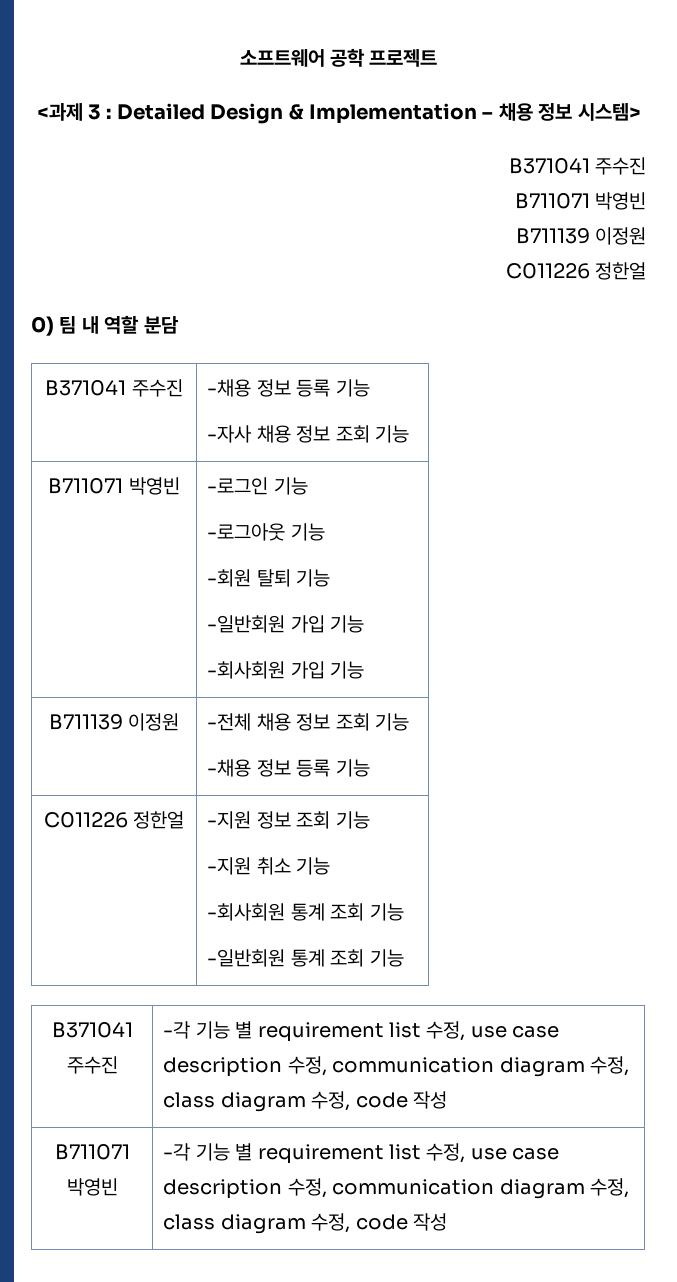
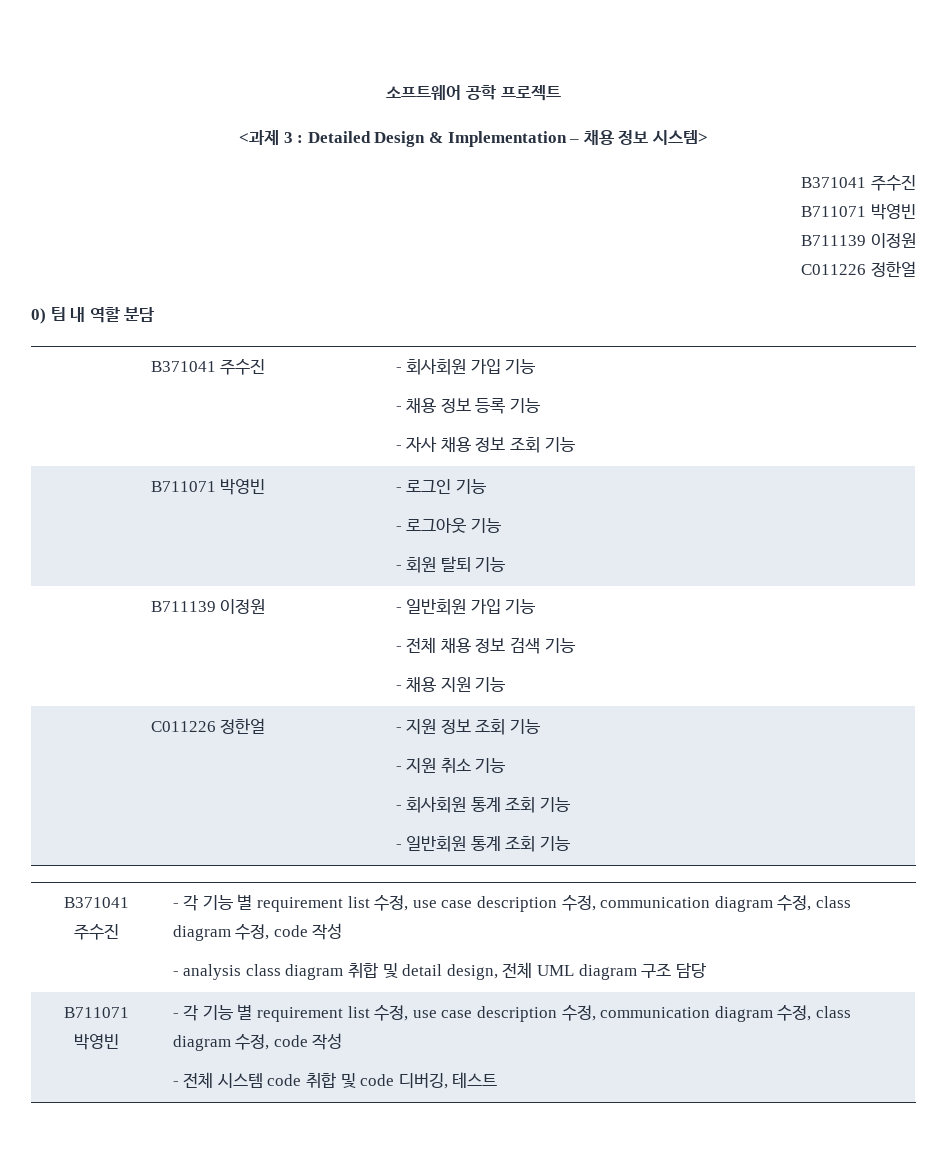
[207,379,370,397] [207,425,253,443] -채용 정보 등록 기능 // -자사 -> [395,358,536,375] [395,398,541,414] [395,436,438,452] - 회사회원 가입 기능 // - 채용 정보 등록 기능 // - 자사
[207,477,308,495] [207,523,325,541] [207,569,252,587] -로그인 기능 // -로그아웃 기능 // -회원 -> [395,479,486,494] [395,518,501,533] [395,557,437,573] - 로그인 기능 // - 로그아웃 기능 // - 회원
[207,615,365,633] [207,661,365,679] [48,713,180,731] [207,713,410,731] [207,759,331,777] // -일반회원 가입 기능 // -회사회원 가입 기능 // B711139 이정원 | -전체 채용 정보 조회 기능 // -채용 정보 등록 -> [150,599,266,614] [395,599,536,615] [395,637,575,654] [395,677,471,692] // B711139 이정원 | - 일반회원 가입 기능 // - 전체 채용 정보 검색 기능 // - 채용 지원
[207,811,370,829] [207,857,252,875] -지원 정보 조회 기능 // -지원 -> [395,719,541,735] [395,758,437,773] - 지원 정보 조회 기능 // - 지원
[207,903,404,921] [207,949,286,967] -회사회원 통계 조회 기능 // -일반회원 -> [395,796,571,813] [395,836,467,852] - 회사회원 통계 조회 기능 // - 일반회원
[163,1021,191,1039] -각 -> [172,895,199,911] - 각
[54,1144,130,1160] [66,1178,118,1196] [163,1143,191,1161] // B711071 박영빈 | -각 -> [172,962,706,980] [64,1007,129,1018] [74,1034,119,1050] [172,1005,199,1021] // - analysis class diagram 취합 및 detail design, 전체 UML diagram 구조 담당 // B711071 박영빈 | - 각
(448, 1222) none -> [172,1072,498,1089] // - 전체 시스템 code 취합 및 code 디버깅, 테스트

